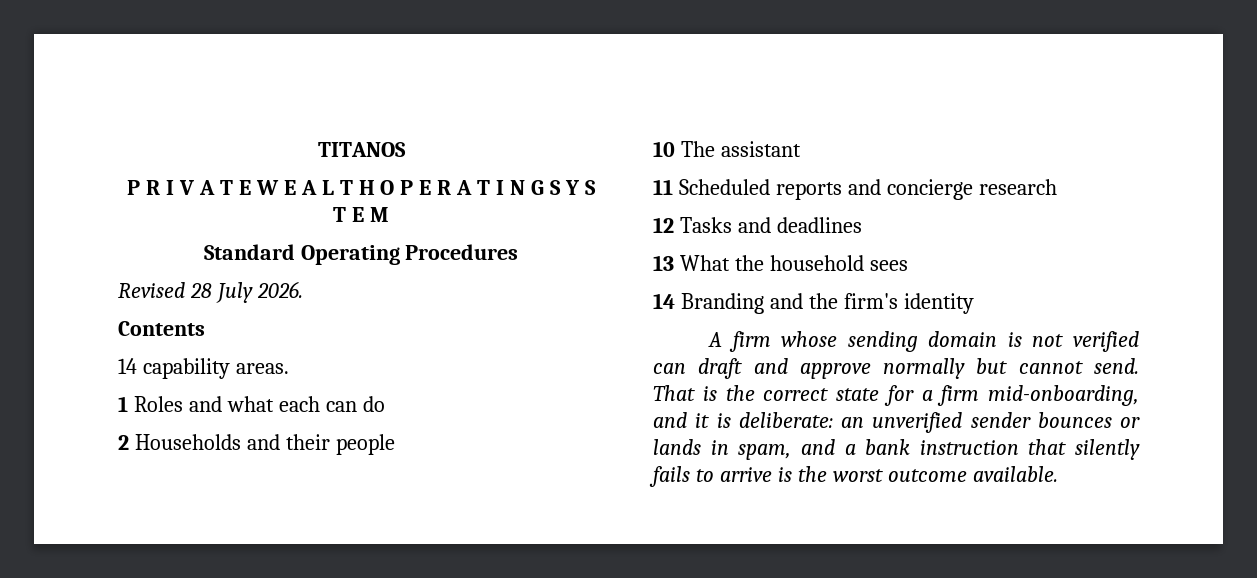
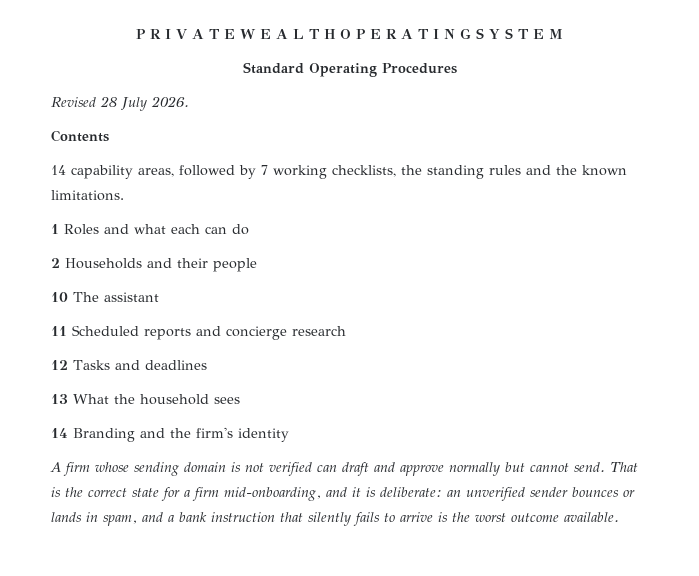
[317,142,406,157] TITANOS // -> (136, 34) none
[235,363,289,374] areas. -> [138,165,627,179] [51,190,124,201] areas, followed by 7 working checklists, the standing rules and the known limitations.

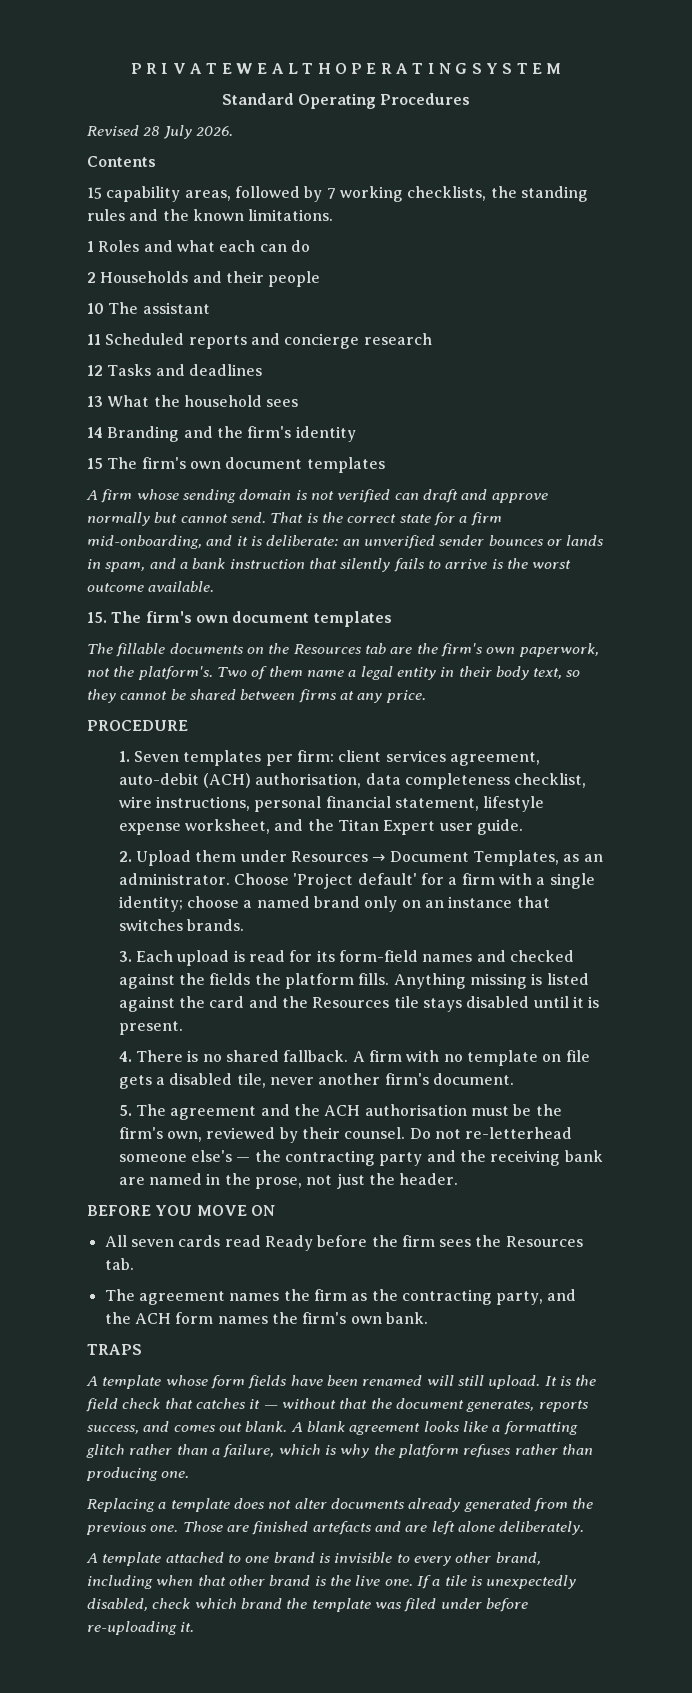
[51,165,66,175] 14 -> [87,187,102,199] 15
(289, 435) none -> [87,457,385,473] // 15 The firm's own document templates
(619, 517) none -> [87,611,392,627] [87,643,599,657] [87,666,581,680] [87,689,426,703] [87,720,188,731] [118,750,541,766] [118,773,587,789] [118,796,545,812] [118,819,524,835] [118,850,603,866] [118,873,595,889] [118,896,550,912] [118,919,245,931] [118,950,574,966] [118,973,589,989] [118,996,600,1012] [118,1021,183,1035] [118,1050,590,1066] [118,1073,515,1089] [118,1104,562,1120] [118,1127,573,1143] [118,1150,603,1166] [118,1173,459,1189] [87,1205,275,1216] [104,1235,583,1251] [104,1258,134,1270] [104,1289,577,1305] [104,1312,428,1324] [87,1344,142,1355] [86,1375,597,1389] [86,1398,589,1412] [87,1421,578,1435] [86,1444,593,1458] [86,1467,190,1481] [87,1498,594,1512] [86,1521,585,1535] [86,1552,541,1566] [87,1575,577,1589] [87,1598,528,1612] [87,1621,195,1635] // 15. The firm's own document templates // The fillable documents on the Resources tab are the firm's own paperwork, not the platform's. Two of them name a legal entity in their body text, so they cannot be shared between firms at any price. // PROCEDURE // 1. Seven templates per firm: client services agreement, auto-debit (ACH) authorisation, data completeness checklist, wire instructions, personal financial statement, lifestyle expense worksheet, and the Titan Expert user guide. // 2. Upload them under Resources → Document Templates, as an administrator. Choose 'Project default' for a firm with a single identity; choose a named brand only on an instance that switches brands. // 3. Each upload is read for its form-field names and checked against the fields the platform fills. Anything missing is listed against the card and the Resources tile stays disabled until it is present. // 4. There is no shared fallback. A firm with no template on file gets a disabled tile, never another firm's document. // 5. The agreement and the ACH authorisation must be the firm's own, reviewed by their counsel. Do not re-letterhead someone else's — the contracting party and the receiving bank are named in the prose, not just the header. // BEFORE YOU MOVE ON // All seven cards read Ready before the firm sees the Resources tab. // The agreement names the firm as the contracting party, and the ACH form names the firm's own bank. // TRAPS // A template whose form fields have been renamed will still upload. It is the field check that catches it — without that the document generates, reports success, and comes out blank. A blank agreement looks like a formatting glitch rather than a failure, which is why the platform refuses rather than producing one. // Replacing a template does not alter documents already generated from the previous one. Those are finished artefacts and are left alone deliberately. // A template attached to one brand is invisible to every other brand, including when that other brand is the live one. If a tile is unexpectedly disabled, check which brand the template was filed under before re-uploading it.

